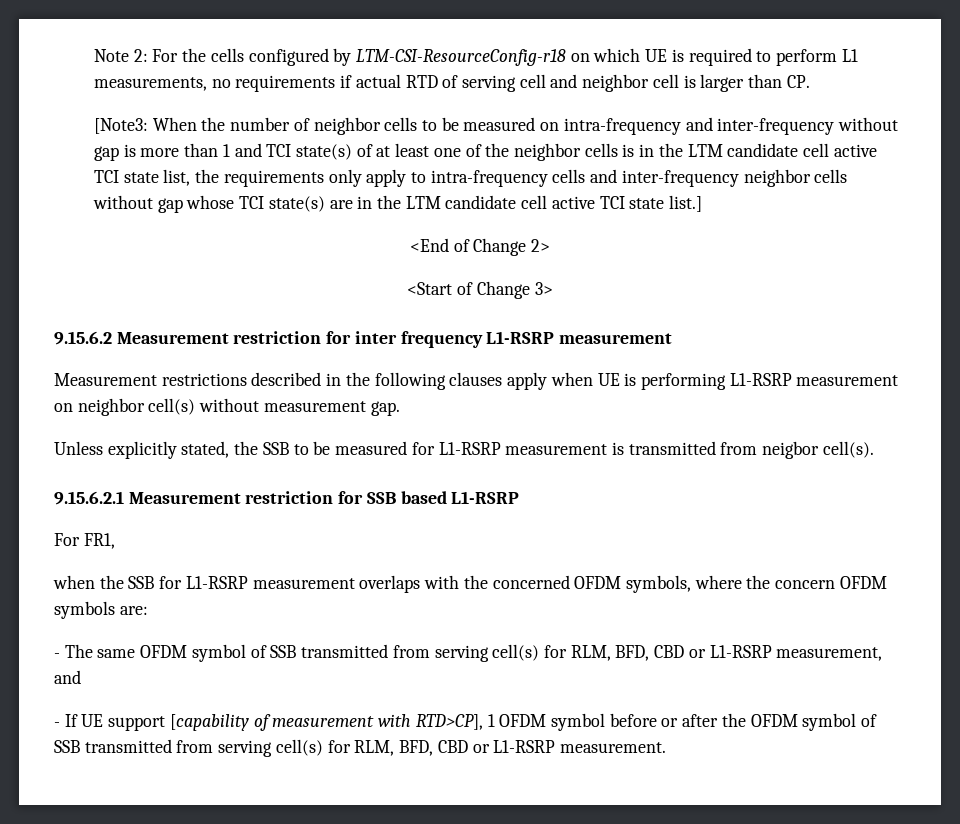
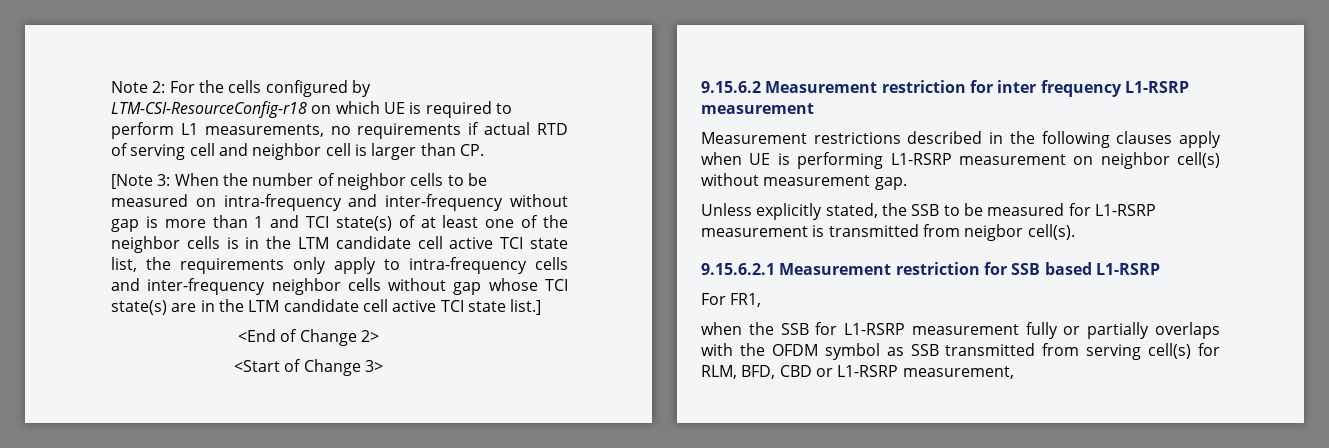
[93,118,148,134] [Note3: -> [110,174,171,189] [Note 3:
[359,575,887,593] [54,601,148,619] [54,644,267,662] overlaps with the concerned OFDM symbols, where the concern OFDM symbols are: // - The same OFDM symbol of -> [1025,322,1220,339] [701,343,904,360] fully or partially overlaps with the OFDM symbol as
[54,670,81,684] [54,713,878,731] [54,739,666,757] and // - If UE support [capability of measurement with RTD>CP], 1 OFDM symbol before or after the OFDM symbol of SSB transmitted from serving cell(s) for RLM, BFD, CBD or L1-RSRP measurement. -> (1014, 372) none

